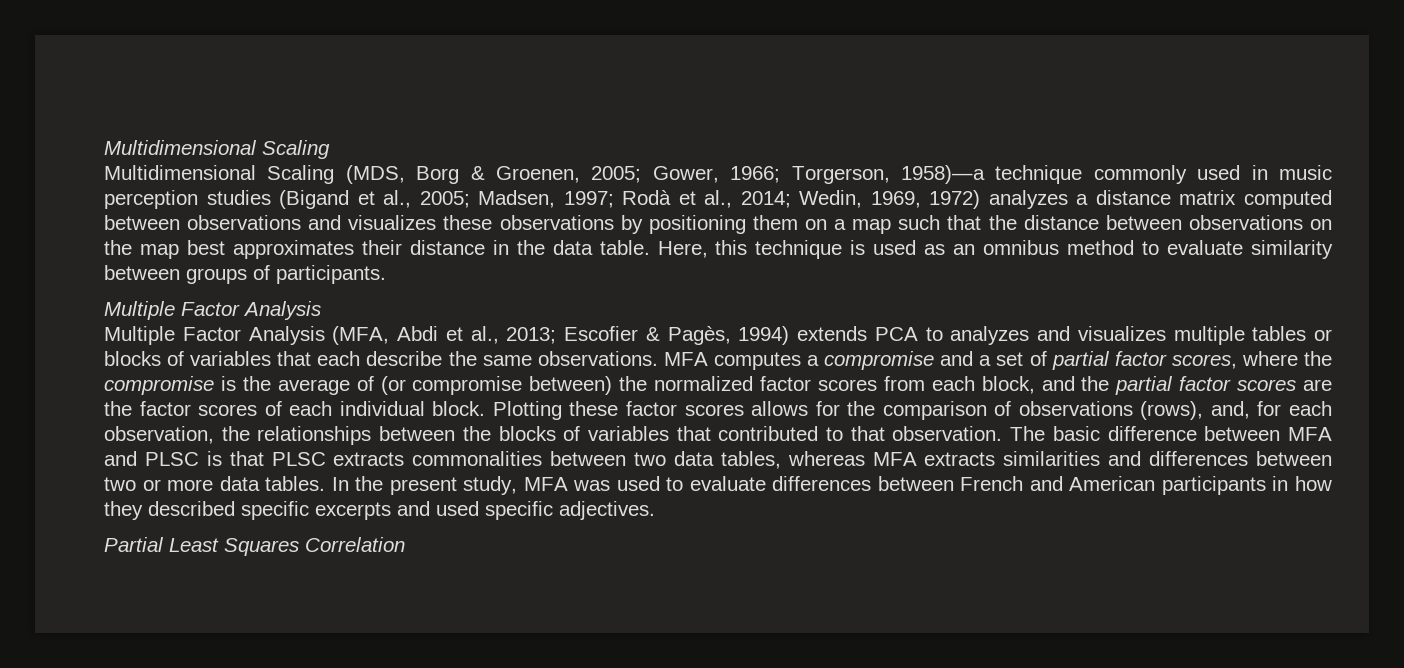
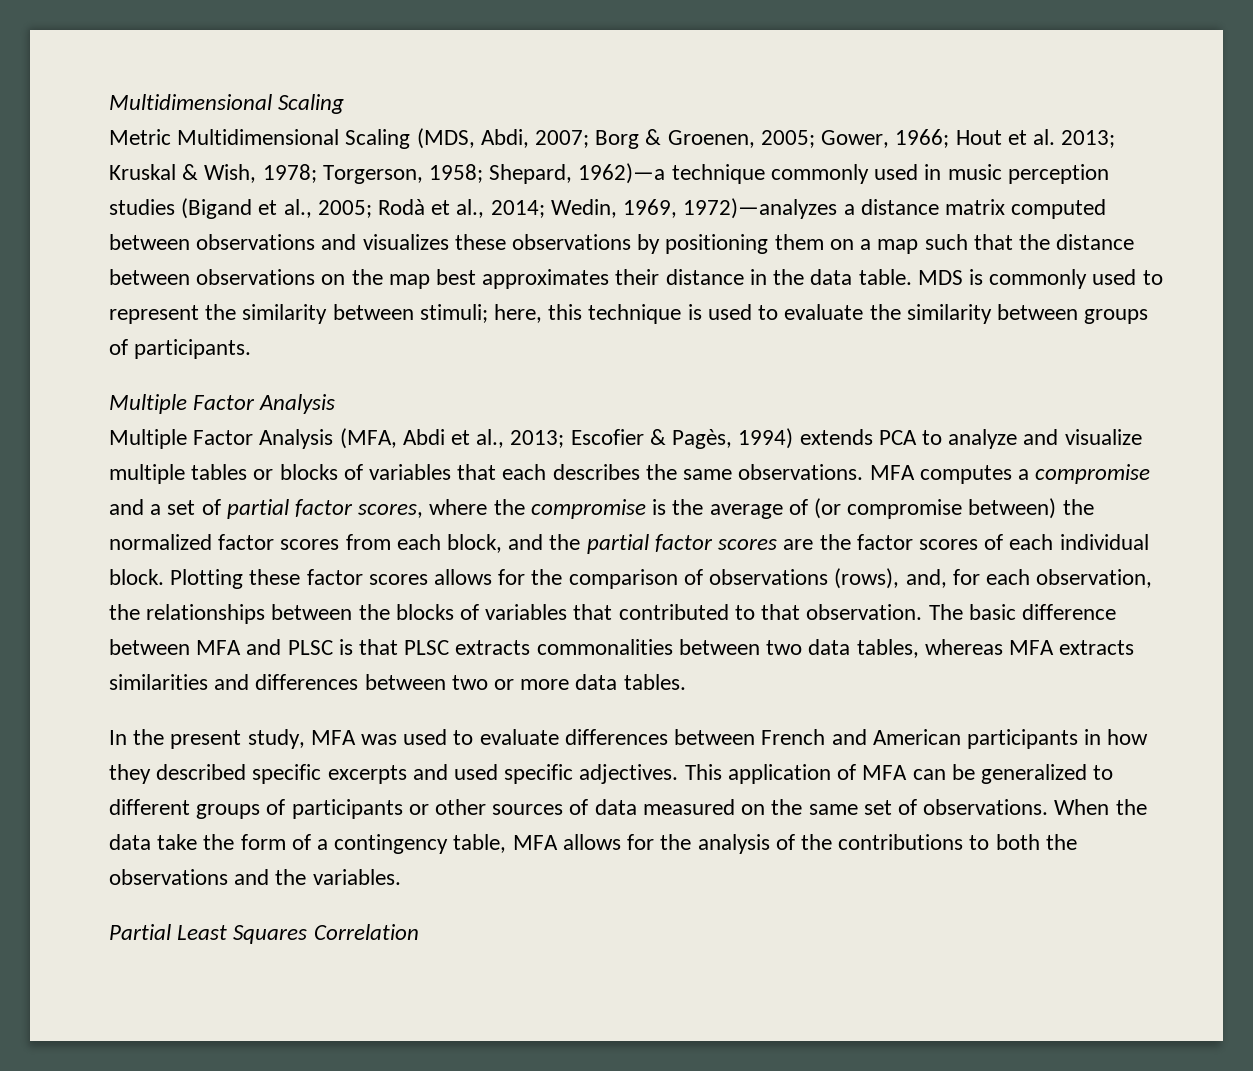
(330, 149) none -> [109,129,171,145] Metric
(405, 174) none -> [480,129,590,148] Abdi, 2007;
[791,165,985,184] Torgerson, 1958)—a -> [955,129,1116,148] [109,163,666,184] Hout et al. 2013; Kruskal & Wish, 1978; Torgerson, 1958; Shepard, 1962)—a
[478,190,614,208] Madsen, 1997; -> (372, 209) none
[929,190,1068,209] 1972) analyzes -> [683,198,838,219] 1972)—analyzes
[657,240,1244,259] Here, this technique is used as an omnibus method to evaluate -> [917,269,1163,289] [109,304,901,324] MDS is commonly used to represent the similarity between stimuli; here, this technique is used to evaluate the
[950,326,1166,345] analyzes and visualizes -> [948,429,1142,449] analyze and visualize
[366,351,443,366] describe -> [552,464,640,480] describes
(326, 483) none -> (686, 682) //
(655, 510) none -> [684,764,1114,784] [109,799,1147,819] [109,834,1077,854] [109,869,401,885] This application of MFA can be generalized to different groups of participants or other sources of data measured on the same set of observations. When the data take the form of a contingency table, MFA allows for the analysis of the contributions to both the observations and the variables.

